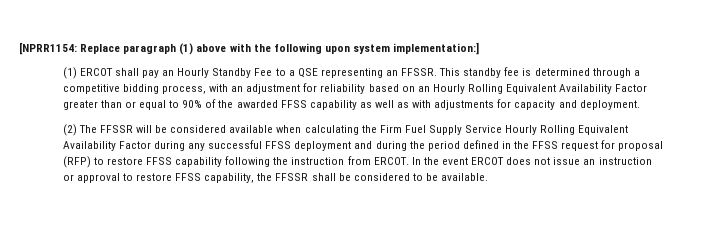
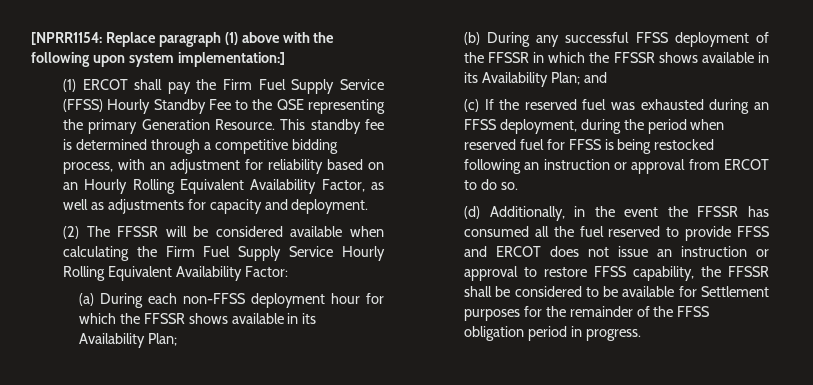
[162,70,175,76] an -> [196,79,384,94] [62,99,103,112] the Firm Fuel Supply Service (FFSS)
[288,70,295,76] a -> [252,99,273,110] the
[385,68,438,76] an FFSSR. -> [62,119,275,134] the primary Generation Resource.
[615,84,648,92] [62,99,357,110] Factor greater than or equal to 90% of the awarded FFSS capability -> [321,179,365,192] Factor,
[412,100,432,108] with -> (104, 206) none
[118,140,664,151] [62,156,468,168] Factor during any successful FFSS deployment and during the period defined in the FFSS request for proposal (RFP) to restore FFSS capability following the instruction from ERCOT. In the event -> [244,266,288,277] [78,293,385,308] [78,313,317,324] [78,333,177,348] [463,32,769,47] [463,52,769,63] [463,72,607,87] [463,99,769,114] [463,119,725,134] [463,139,715,154] [463,159,769,174] [463,179,518,190] [463,206,769,221] [463,226,771,241] [463,246,487,257] Factor: // (a) During each non-FFSS deployment hour for which the FFSSR shows available in its Availability Plan; // (b) During any successful FFSS deployment of the FFSSR in which the FFSSR shows available in its Availability Plan; and // (c) If the reserved fuel was exhausted during an FFSS deployment, during the period when reserved fuel for FFSS is being restocked following an instruction or approval from ERCOT to do so. // (d) Additionally, in the event the FFSSR has consumed all the fuel reserved to provide FFSS and
[441,173,489,181] available. -> [622,286,769,297] [463,306,711,321] [463,326,641,341] available for Settlement purposes for the remainder of the FFSS obligation period in progress.

